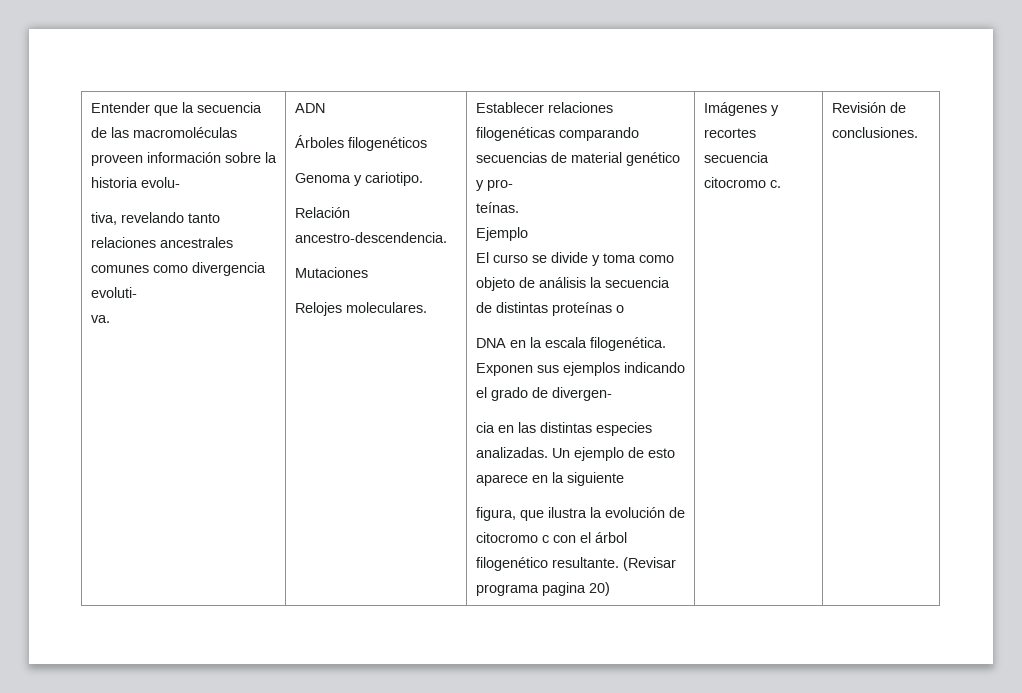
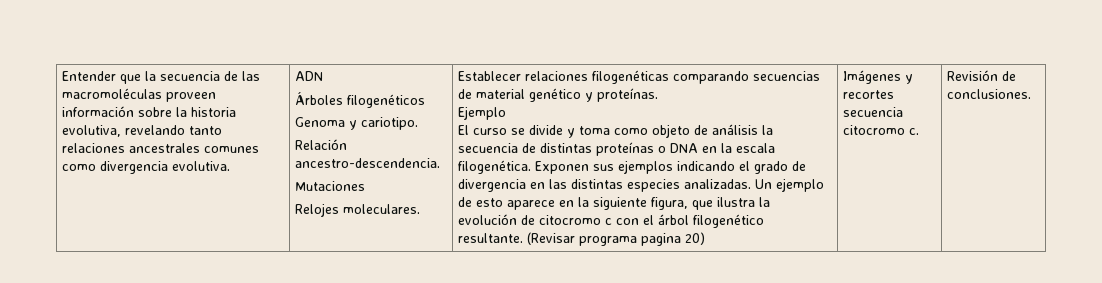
[140,177,180,188] [90,212,117,225] evolu- // tiva, -> [62,125,122,137] evolutiva,
[90,287,137,298] [90,315,110,323] evoluti- // va. -> [172,161,231,171] evolutiva.
[486,179,513,191] [475,202,519,213] pro- // teínas. -> [597,88,659,102] proteínas.
(624, 309) // -> (667, 149) none
[551,387,612,401] [475,422,495,433] divergen- // cia -> [458,179,527,192] divergencia
(624, 479) // -> (648, 203) none

